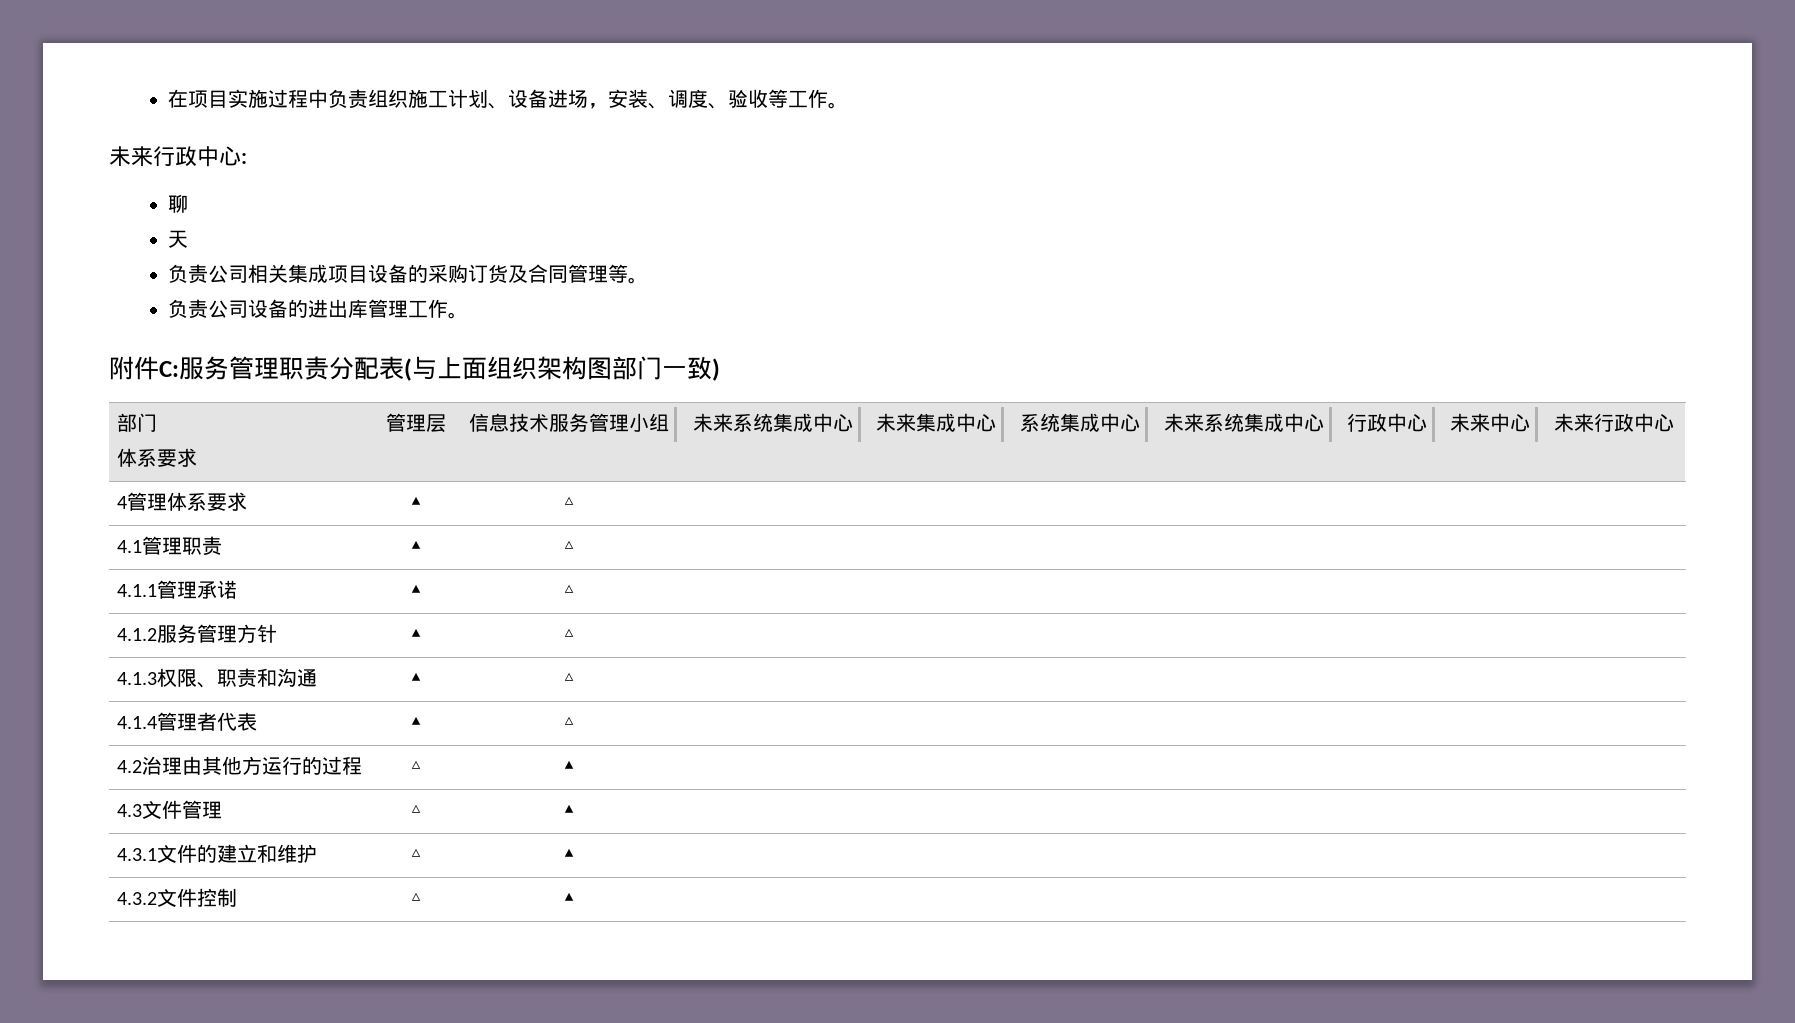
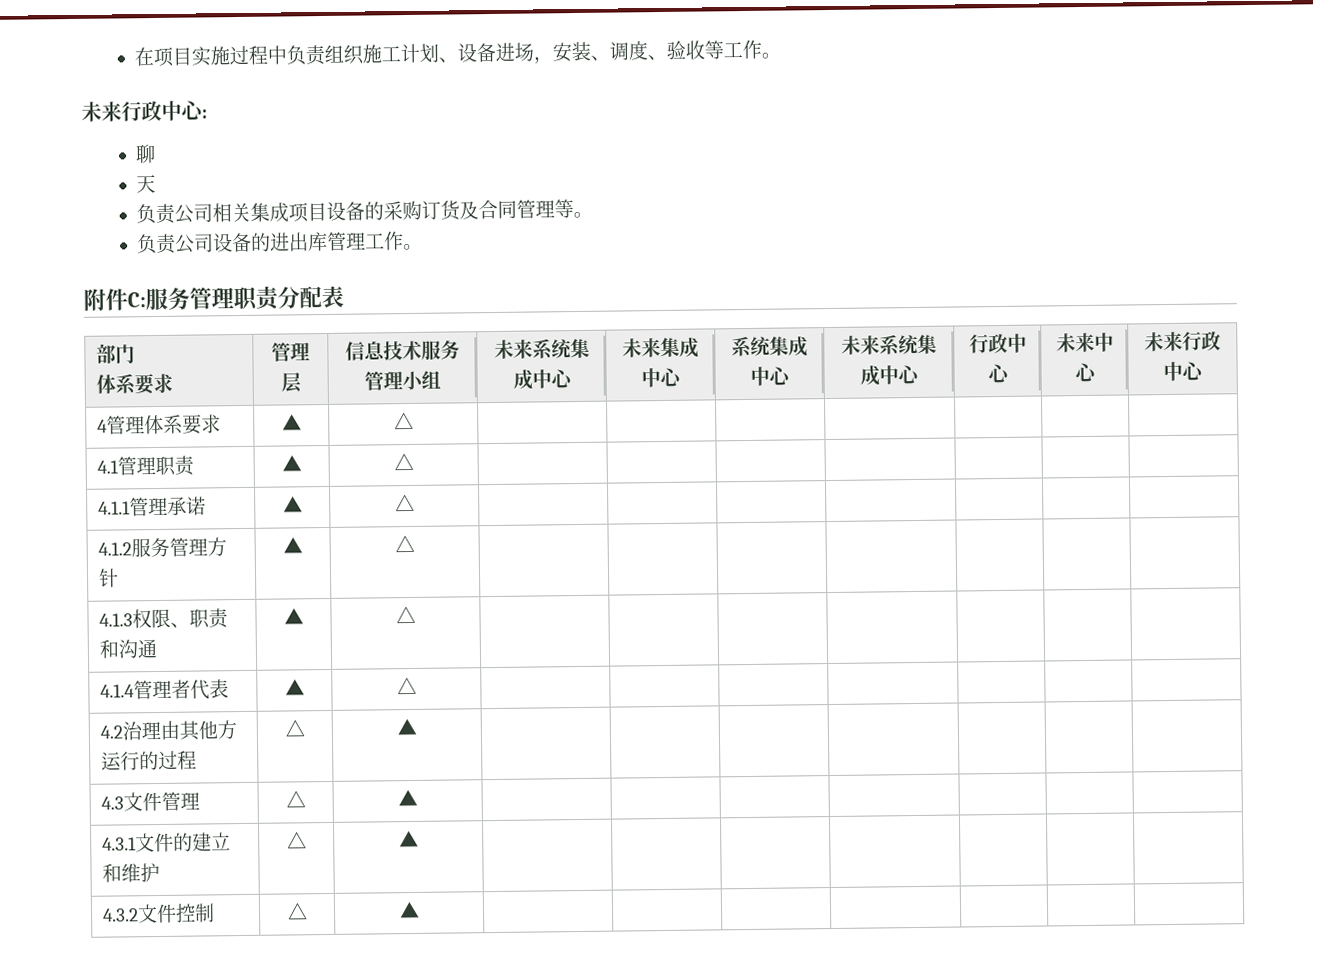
[404,356,720,381] (与上面组织架构图部门一致) -> (344, 297) none

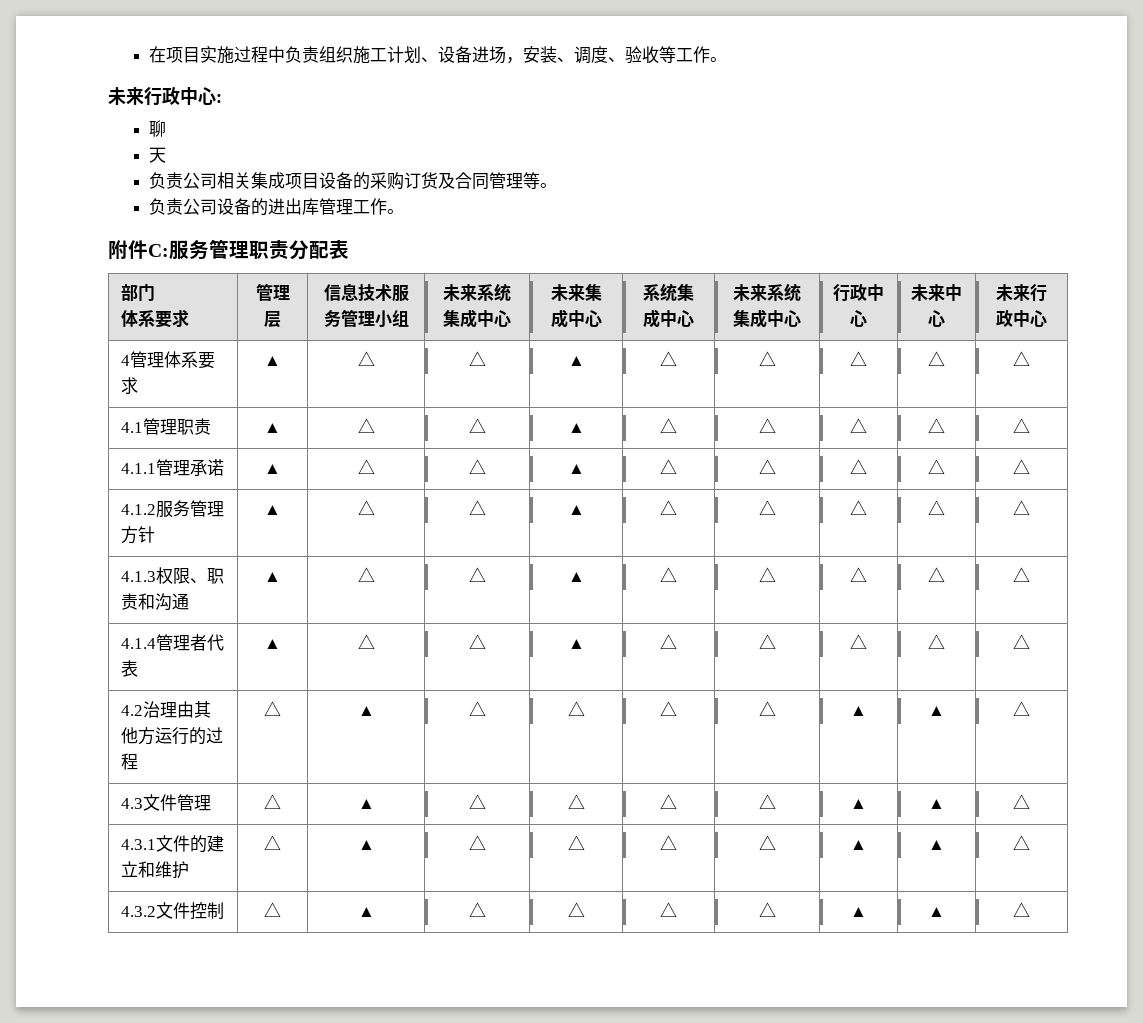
(414, 420) | | | | | | -> [468,351,486,366] [567,356,585,366] [660,351,677,366] [758,351,776,366] [850,351,867,366] [928,351,945,366] [1013,351,1030,366] △ | ▲ | △ | △ | △ | △ | △
(414, 461) | | | | | | -> [468,418,486,433] [567,423,585,433] [660,418,677,433] [758,418,776,433] [850,418,867,433] [928,418,945,433] [1013,418,1030,433] △ | ▲ | △ | △ | △ | △ | △
(415, 502) | | | | | | -> [468,459,486,474] [567,464,585,474] [660,459,677,474] [758,459,776,474] [850,459,867,474] [928,459,945,474] [1013,459,1030,474] △ | ▲ | △ | △ | △ | △ | △
(415, 543) | | | | | | -> [468,500,486,515] [567,505,585,515] [660,500,677,515] [758,500,776,515] [850,500,867,515] [928,500,945,515] [1013,500,1030,515] △ | ▲ | △ | △ | △ | △ | △
(416, 614) | | | | | | -> [468,567,486,582] [567,572,585,582] [660,567,677,582] [758,567,776,582] [850,567,867,582] [928,567,945,582] [1013,567,1030,582] △ | ▲ | △ | △ | △ | △ | △
(417, 685) | | | | | | -> [468,634,486,649] [567,639,585,649] [660,634,677,649] [758,634,776,649] [850,634,867,649] [928,634,945,649] [1013,634,1030,649] △ | ▲ | △ | △ | △ | △ | △
(417, 727) | | | | | | -> [468,701,486,716] [567,701,585,716] [660,701,677,716] [758,701,776,716] [850,706,867,716] [928,706,945,716] [1013,701,1030,716] △ | △ | △ | △ | ▲ | ▲ | △
(418, 798) | | | | | | -> [468,794,486,809] [567,794,585,809] [660,794,677,809] [758,794,776,809] [850,799,867,809] [928,799,945,809] [1013,794,1030,809] △ | △ | △ | △ | ▲ | ▲ | △
(419, 839) | | | | | | -> [468,835,486,850] [567,835,585,850] [660,835,677,850] [758,835,776,850] [850,840,867,850] [928,840,945,850] [1013,835,1030,850] △ | △ | △ | △ | ▲ | ▲ | △
(420, 910) | | | | | | -> [468,902,486,917] [567,902,585,917] [660,902,677,917] [758,902,776,917] [850,907,867,917] [928,907,945,917] [1013,902,1030,917] △ | △ | △ | △ | ▲ | ▲ | △

